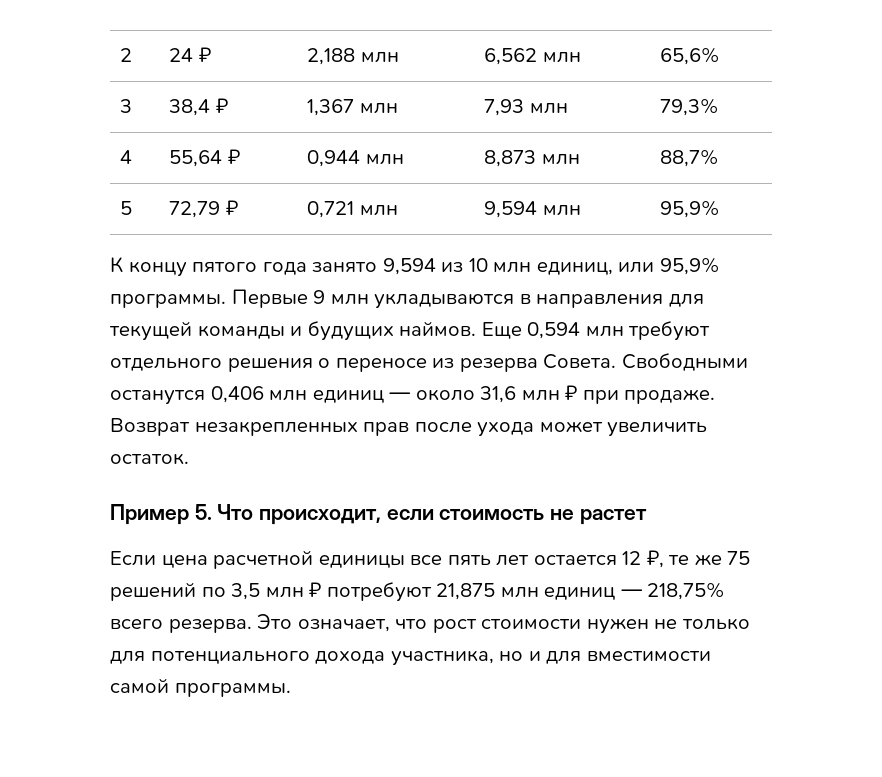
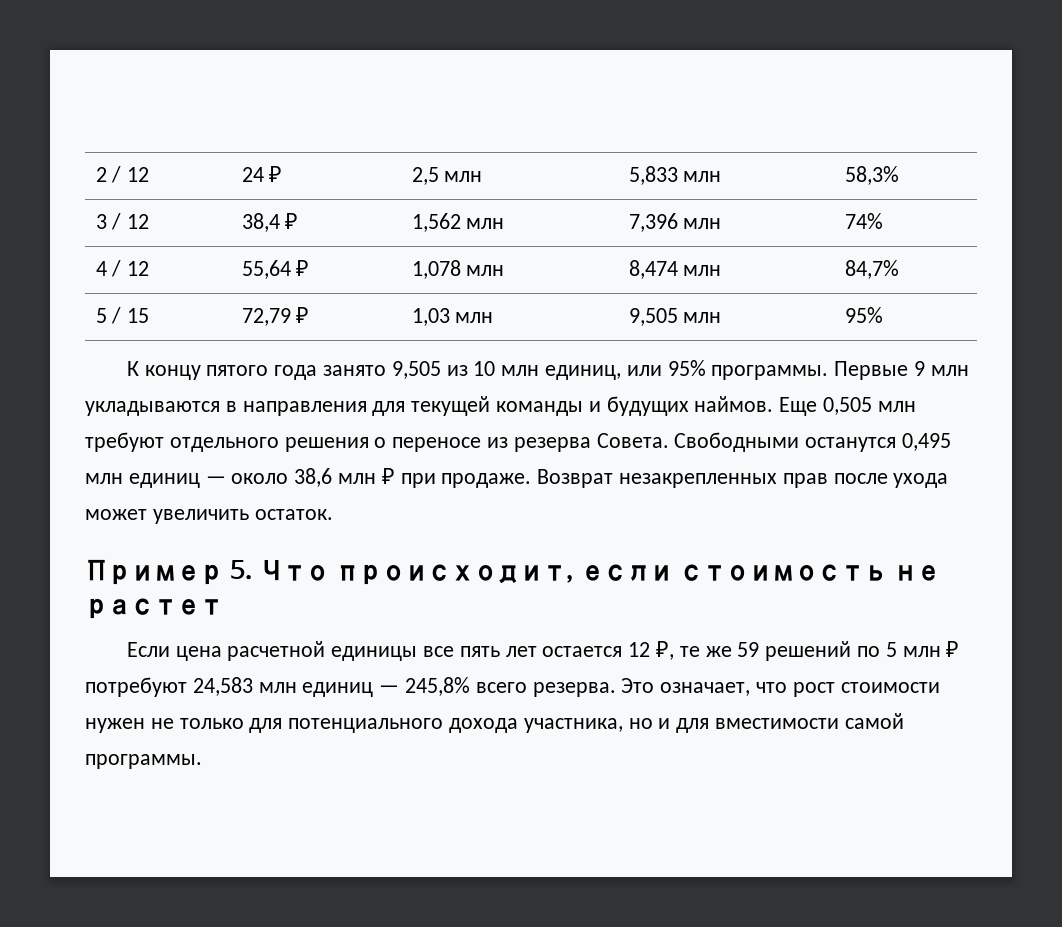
(133, 55) none -> [111,166,150,183] / 12
[307,48,399,65] [484,48,581,65] [660,47,721,65] 2,188 млн | 6,562 млн | 65,6% -> [411,167,483,185] [628,166,722,185] [844,166,899,185] 2,5 млн | 5,833 млн | 58,3%
(133, 106) none -> [111,213,150,230] / 12
[307,99,398,116] [484,99,568,116] [660,98,720,116] 1,367 млн | 7,93 млн | 79,3% -> [411,213,505,232] [628,213,722,232] [844,213,883,229] 1,562 млн | 7,396 млн | 74%
(133, 157) none -> [111,260,150,277] / 12
[307,150,404,167] [484,150,580,167] [660,149,720,167] [120,201,133,215] 0,944 млн | 8,873 млн | 88,7% // 5 -> [411,260,505,279] [628,260,722,279] [844,260,899,279] [95,307,150,324] 1,078 млн | 8,474 млн | 84,7% // 5 / 15
[307,201,398,218] [484,201,581,218] [660,200,721,218] 0,721 млн | 9,594 млн | 95,9% -> [411,308,494,326] [628,308,722,326] [844,307,883,323] 1,03 млн | 9,505 млн | 95%
[382,258,436,275] 9,594 -> [391,361,441,379] 9,505
[659,257,720,275] 95,9% -> [667,360,706,376] 95%
[527,322,581,339] 0,594 -> [823,397,873,415] 0,505
[210,386,264,403] 0,406 -> [902,433,952,451] 0,495
[480,386,517,403] 31,6 -> [294,468,333,487] 38,6
[727,551,751,565] 75 -> [737,642,760,657] 59
[231,583,261,600] 3,5 -> [885,642,897,657] 5
[436,582,726,600] 21,875 млн единиц — 218,75% -> [192,677,471,697] 24,583 млн единиц — 245,8%

